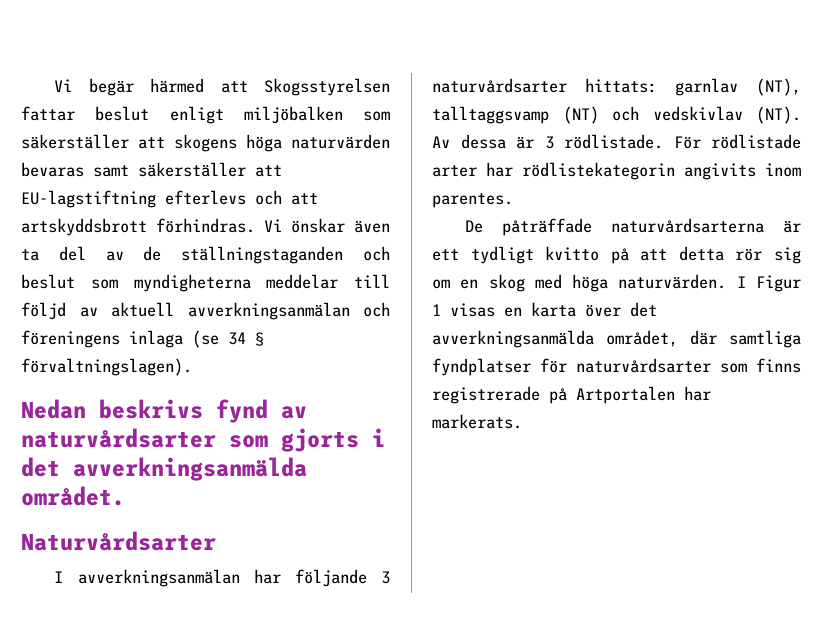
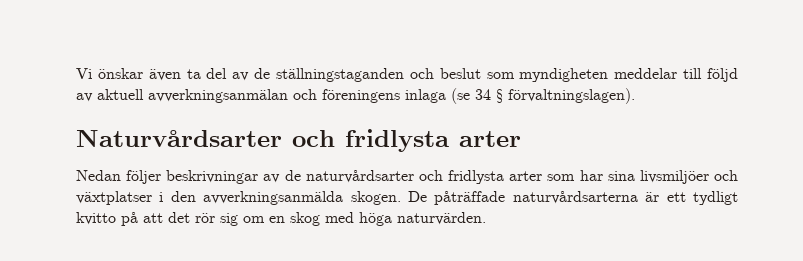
[54,78,390,96] [21,106,390,124] [21,134,390,152] [21,162,282,177] [21,190,318,208] [21,218,282,236] Vi begär härmed att Skogsstyrelsen fattar beslut enligt miljöbalken som säkerställer att skogens höga naturvärden bevaras samt säkerställer att EU-lagstiftning efterlevs och att artskyddsbrott förhindras. Vi -> [76,68,92,79] Vi
[133,274,251,292] myndigheterna -> [519,68,609,82] myndigheten
[21,399,307,423] [21,428,385,452] [21,457,307,481] [21,486,125,506] [21,531,216,551] [54,569,390,587] [432,78,801,96] [432,106,801,124] [432,134,801,149] [432,162,801,180] [432,193,513,208] Nedan beskrivs fynd av naturvårdsarter som gjorts i det avverkningsanmälda området. // Naturvårdsarter // I avverkningsanmälan har följande 3 naturvårdsarter hittats: garnlav (NT), talltaggsvamp (NT) och vedskivlav (NT). Av dessa är 3 rödlistade. För rödlistade arter har rödlistekategorin angivits inom parentes. // -> [76,129,521,152] [76,170,738,184] [76,191,401,205] Naturvårdsarter och fridlysta arter // Nedan följer beskrivningar av de naturvårdsarter och fridlysta arter som har sina livsmiljöer och växtplatser i den avverkningsanmälda skogen.
[678,246,724,261] detta -> [168,212,190,223] det
[736,275,801,292] [432,302,657,317] [432,330,801,348] [432,358,801,376] [432,386,711,404] [432,414,522,429] I Figur 1 visas en karta över det avverkningsanmälda området, där samtliga fyndplatser för naturvårdsarter som finns registrerade på Artportalen har markerats. -> (486, 218) none

